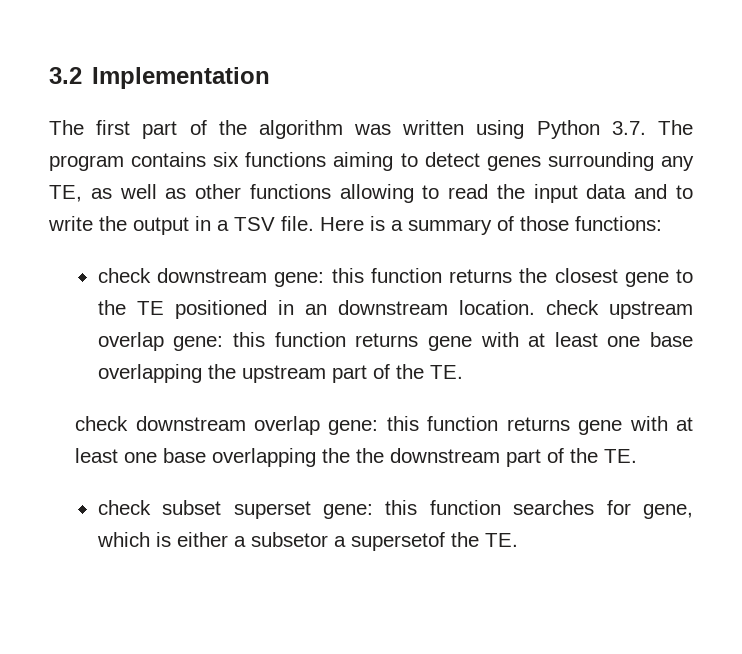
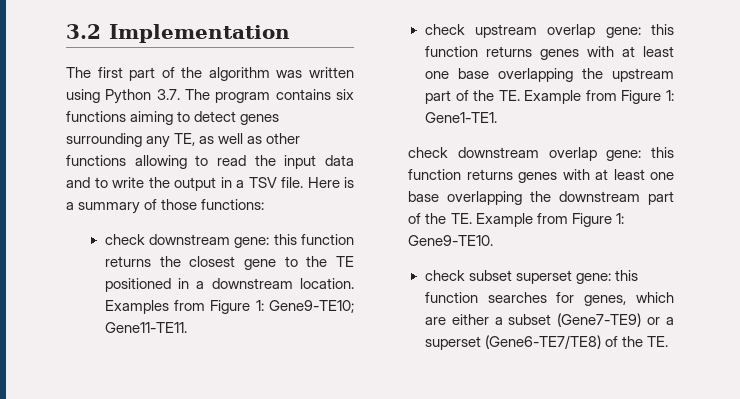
[304,304,327,315] an -> [196,281,205,289] a
(535, 307) none -> [104,300,354,314] [104,322,187,333] Examples from Figure 1: Gene9-TE10; Gene11-TE11. //
[427,336,472,351] gene -> [539,49,579,60] genes
(463, 372) none -> [524,90,674,104] [424,112,497,123] Example from Figure 1: Gene1-TE1.
[578,416,694,435] [75,448,385,467] gene with at least one base overlapping the the -> [518,169,674,183] [408,191,552,205] genes with at least one base overlapping the
(638, 456) none -> [475,213,624,227] [408,235,494,246] Example from Figure 1: Gene9-TE10.
[642,504,693,519] [96,532,445,551] gene, which is either a subsetor a supersetof -> [584,292,674,306] [424,313,674,327] [424,335,619,350] genes, which are either a subset (Gene7-TE9) or a superset (Gene6-TE7/TE8) of

